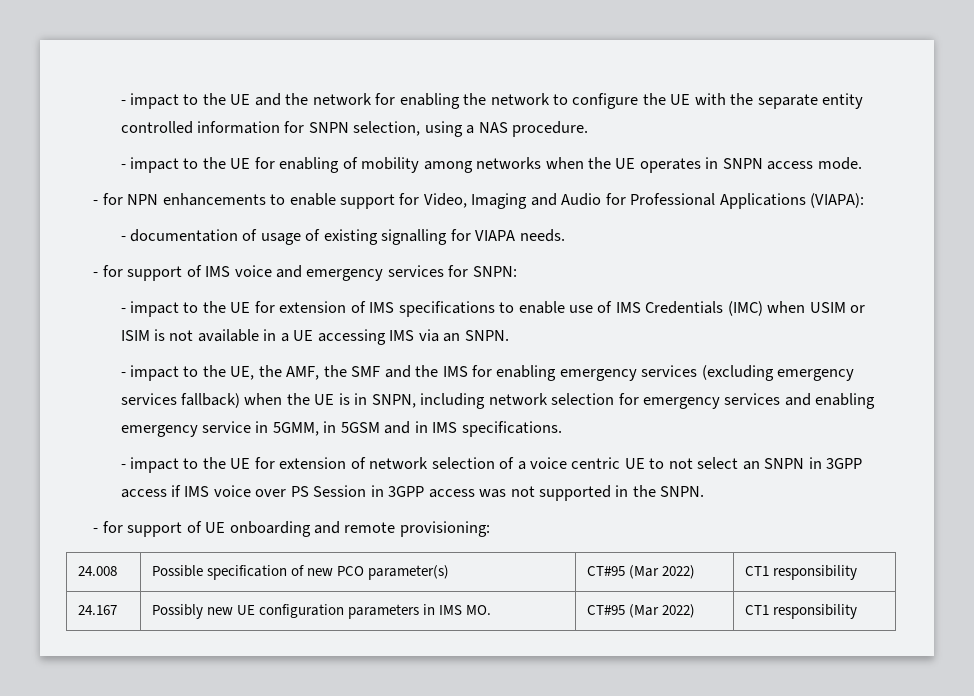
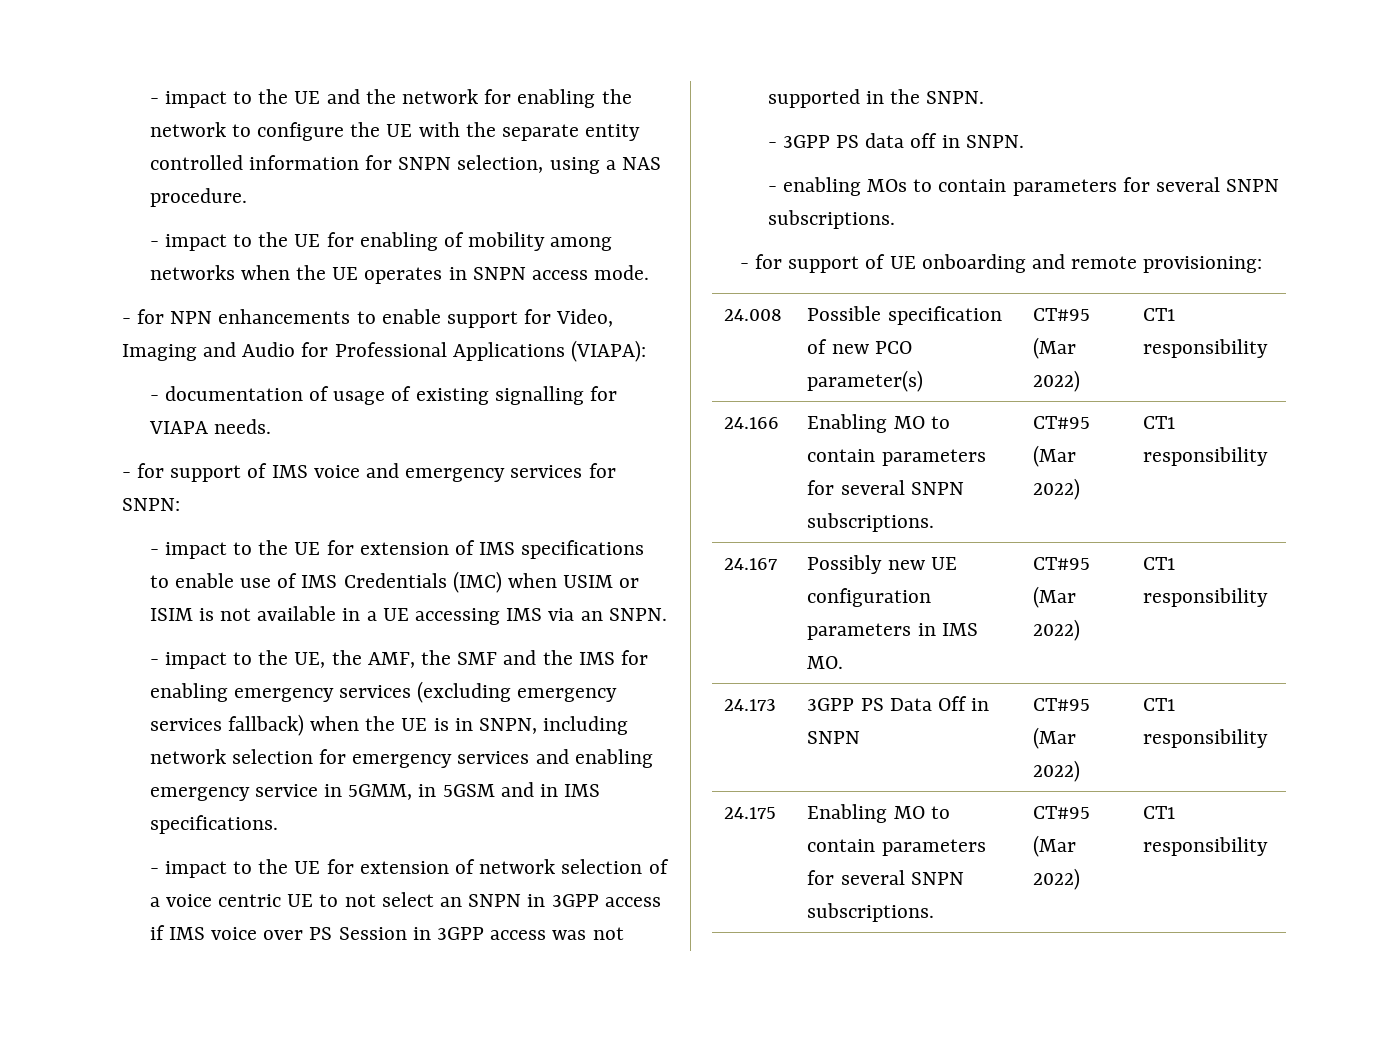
(705, 491) none -> [767,133,1024,148] [767,177,1280,196] [767,210,895,229] // - 3GPP PS data off in SNPN. // - enabling MOs to contain parameters for several SNPN subscriptions.
(858, 572) none -> [724,417,780,429] [807,414,950,433] [807,449,986,466] [807,480,964,495] [807,513,935,532] [1033,416,1091,429] [1033,445,1077,467] [1033,478,1081,500] [1143,416,1176,429] [1143,447,1269,466] // 24.166 | Enabling MO to contain parameters for several SNPN subscriptions. | CT#95 (Mar 2022) | CT1 responsibility
(858, 611) none -> [724,699,777,711] [807,696,990,711] [807,731,861,744] [1033,698,1091,711] [1033,727,1077,749] [1033,760,1081,782] [1143,698,1176,711] [1143,729,1269,748] [724,807,777,819] [807,804,950,823] [807,839,986,856] [807,870,964,885] [807,903,935,922] [1033,806,1091,819] [1033,835,1077,857] [1033,868,1081,890] [1143,806,1176,819] [1143,837,1269,856] // 24.173 | 3GPP PS Data Off in SNPN | CT#95 (Mar 2022) | CT1 responsibility // 24.175 | Enabling MO to contain parameters for several SNPN subscriptions. | CT#95 (Mar 2022) | CT1 responsibility

